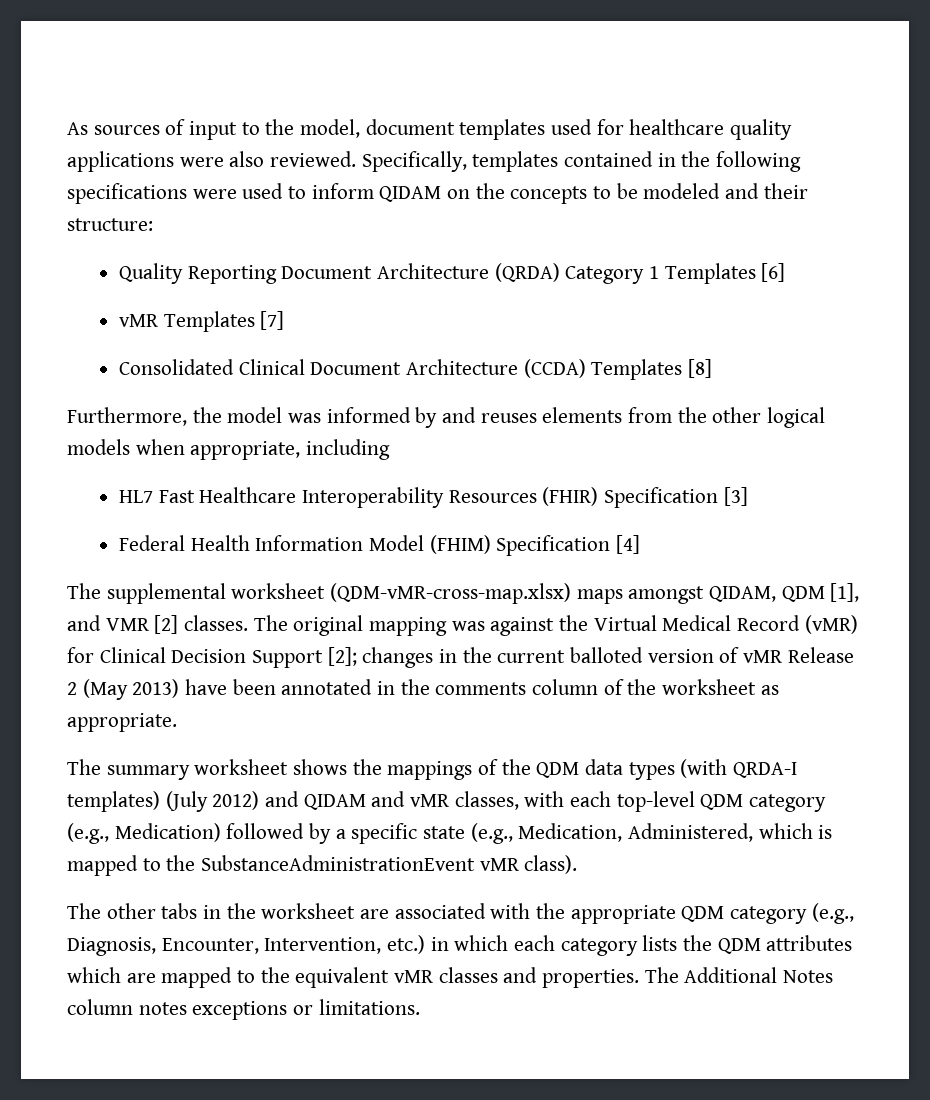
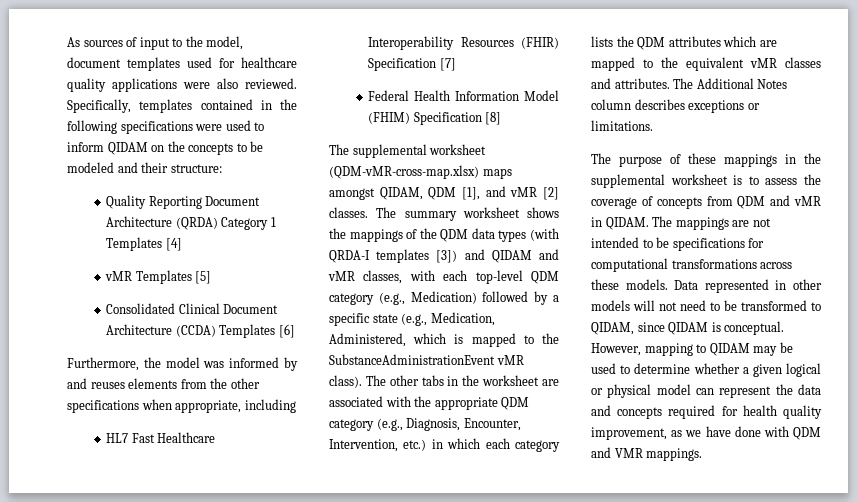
[761,263,786,282] [6] -> [165,238,182,251] [4]
[260,311,285,330] [7] -> [195,271,212,284] [5]
[688,359,713,378] [8] -> [278,324,295,338] [6]
[767,407,826,428] [67,439,130,455] logical models -> [67,400,139,413] specifications
[723,487,748,506] [3] -> [439,58,456,71] [7]
[616,535,641,554] [4] -> [485,112,502,125] [8]
[105,618,150,631] VMR -> [510,187,538,197] vMR
[293,615,858,636] [67,647,854,668] [67,679,779,700] [67,713,177,732] [67,759,101,775] original mapping was against the Virtual Medical Record (vMR) for Clinical Decision Support [2]; changes in the current balloted version of vMR Release 2 (May 2013) have been annotated in the comments column of the worksheet as appropriate. // The -> (397, 212) none
[67,791,260,812] templates) (July 2012) -> [376,249,458,263] templates [3])
(578, 864) // -> (362, 381) none
[542,969,640,988] properties. -> [614,78,670,89] attributes.
[138,1002,187,1015] notes -> [634,99,685,110] describes
(420, 1007) none -> [591,153,821,167] [591,174,821,188] [591,195,821,209] [591,216,771,230] [591,237,765,251] [591,258,793,272] [591,279,822,293] [591,300,821,311] [591,321,785,335] [591,342,793,356] [591,363,821,377] [591,384,821,398] [591,405,822,419] [591,426,821,440] [591,447,703,461] // The purpose of these mappings in the supplemental worksheet is to assess the coverage of concepts from QDM and vMR in QIDAM. The mappings are not intended to be specifications for computational transformations across these models. Data represented in other models will not need to be transformed to QIDAM, since QIDAM is conceptual. However, mapping to QIDAM may be used to determine whether a given logical or physical model can represent the data and concepts required for health quality improvement, as we have done with QDM and VMR mappings.

